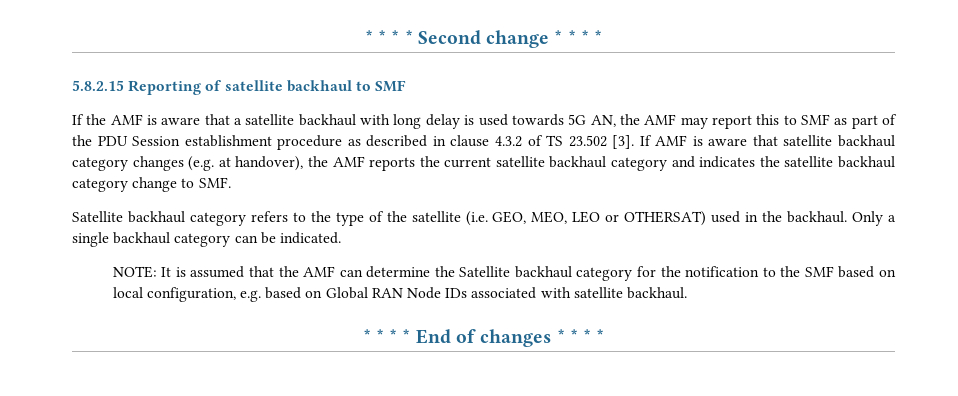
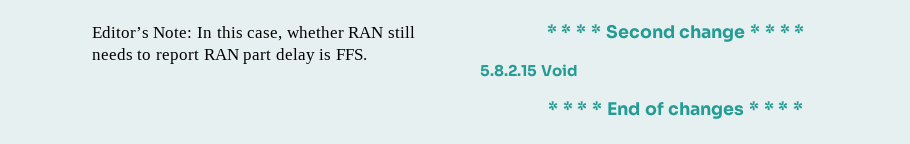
(364, 37) none -> [91,26,415,41] [91,48,367,64] Editor’s Note: In this case, whether RAN still needs to report RAN part delay is FFS. //
[128,80,407,95] [72,114,897,129] [72,135,895,150] [72,156,896,171] [72,177,231,192] [72,211,897,226] [72,232,341,247] [112,266,896,281] [112,287,687,302] Reporting of satellite backhaul to SMF // If the AMF is aware that a satellite backhaul with long delay is used towards 5G AN, the AMF may report this to SMF as part of the PDU Session establishment procedure as described in clause 4.3.2 of TS 23.502 [3]. If AMF is aware that satellite backhaul category changes (e.g. at handover), the AMF reports the current satellite backhaul category and indicates the satellite backhaul category change to SMF. // Satellite backhaul category refers to the type of the satellite (i.e. GEO, MEO, LEO or OTHERSAT) used in the backhaul. Only a single backhaul category can be indicated. // NOTE: It is assumed that the AMF can determine the Satellite backhaul category for the notification to the SMF based on local configuration, e.g. based on Global RAN Node IDs associated with satellite backhaul. -> [541,64,579,77] Void

